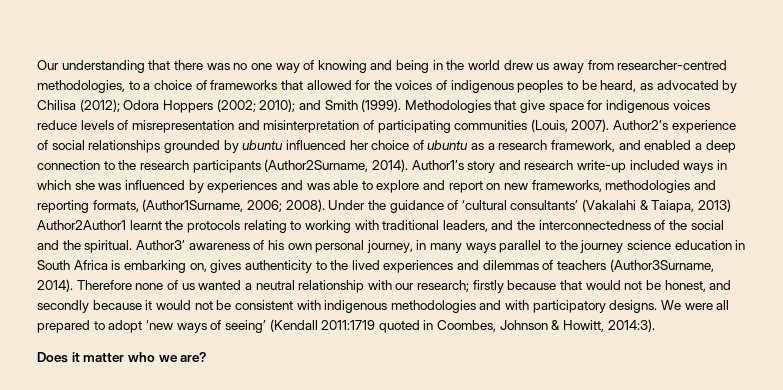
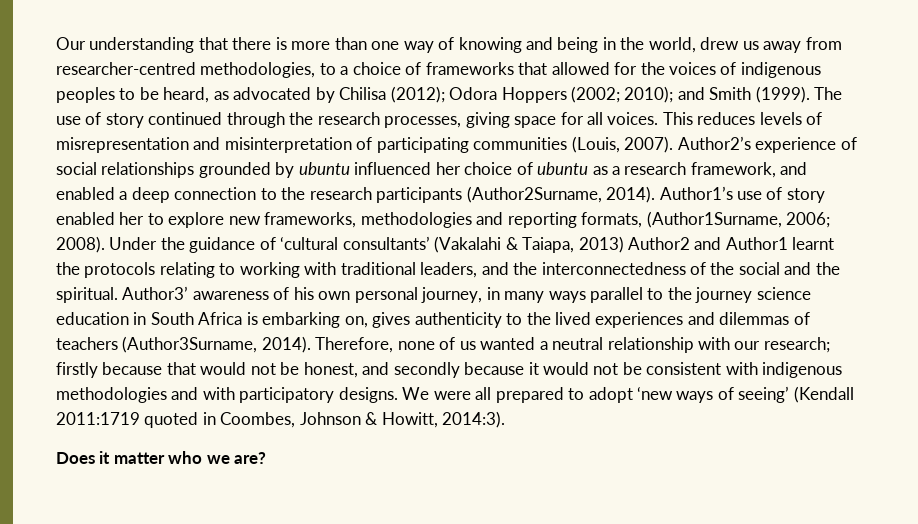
[206,63,248,70] was no -> [275,37,367,50] is more than
[468,60,501,70] world -> [648,37,696,53] world,
[404,100,710,113] [37,120,77,130] Methodologies that give space for indigenous voices reduce -> [814,87,843,100] [56,112,756,128] The use of story continued through the research processes, giving space for all voices. This reduces
[467,160,728,173] [37,180,501,193] story and research write-up included ways in which she was influenced by experiences and was able to explore and report on -> [737,187,825,203] [56,212,225,228] use of story enabled her to explore
[37,220,126,230] Author2Author1 -> [628,237,788,250] Author2 and Author1
[76,280,132,290] Therefore -> [315,337,394,353] Therefore,

